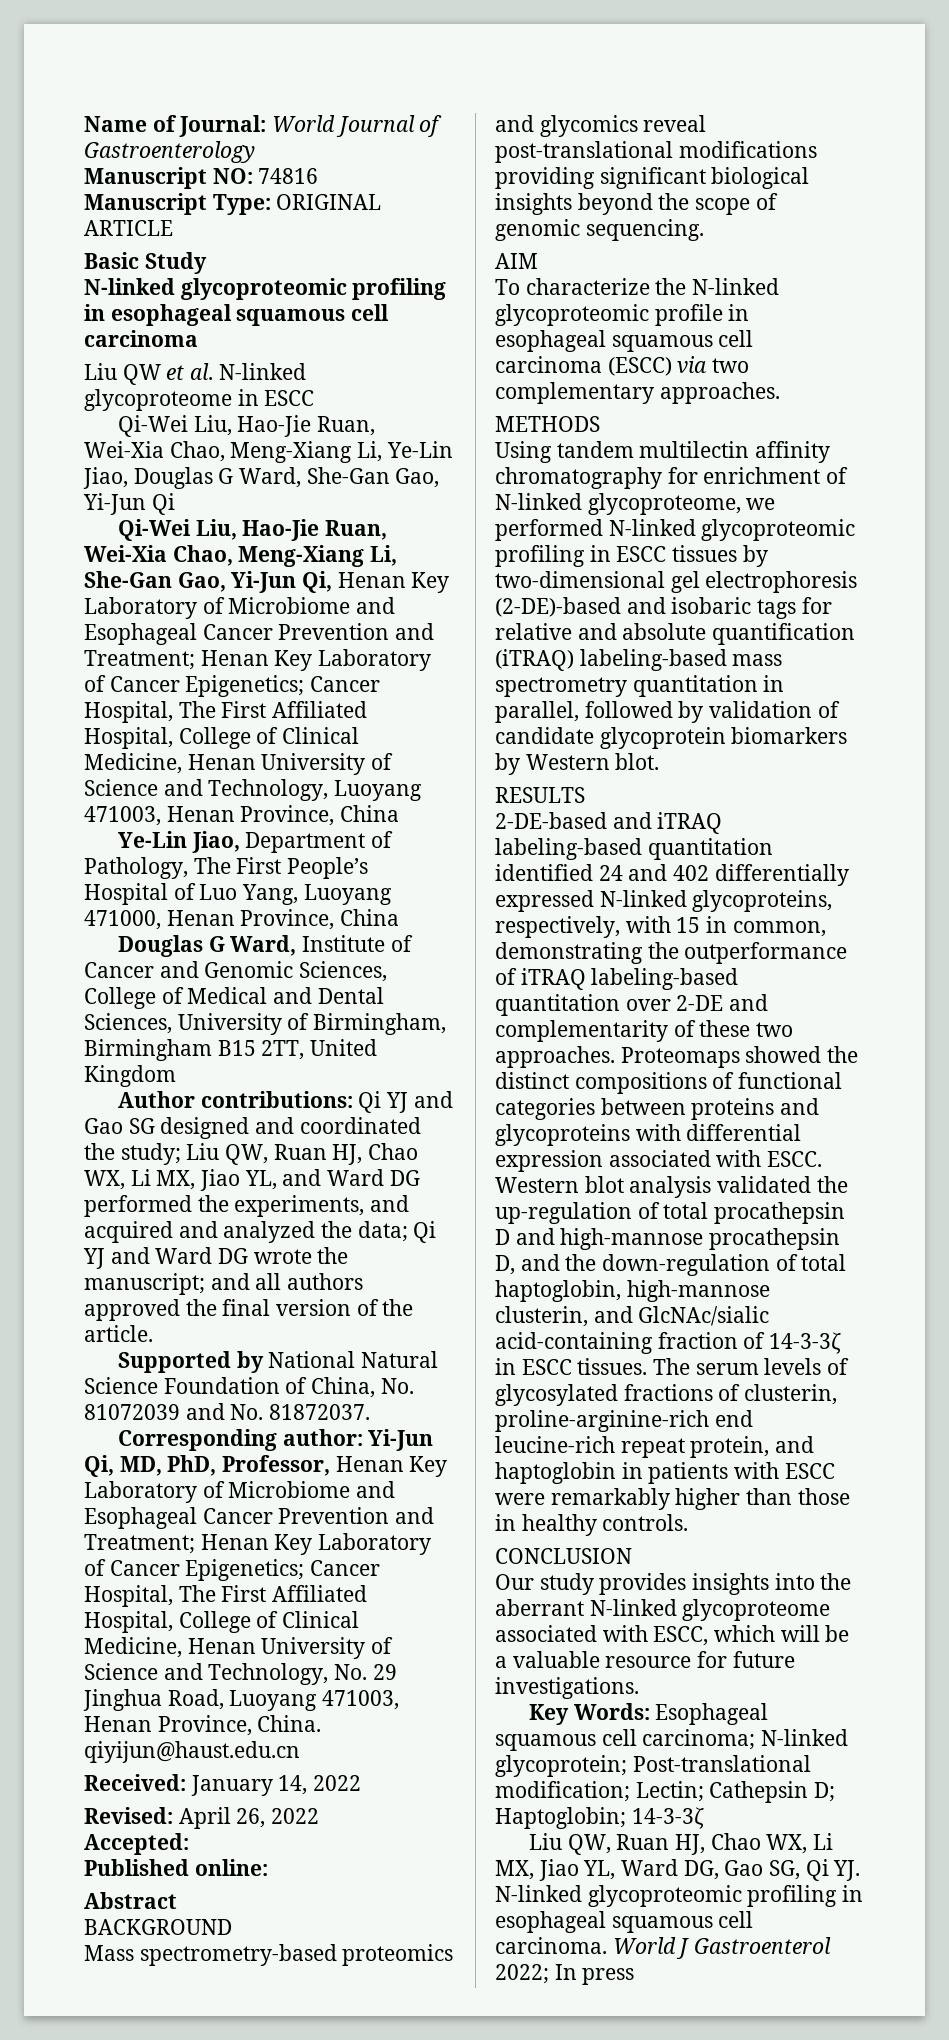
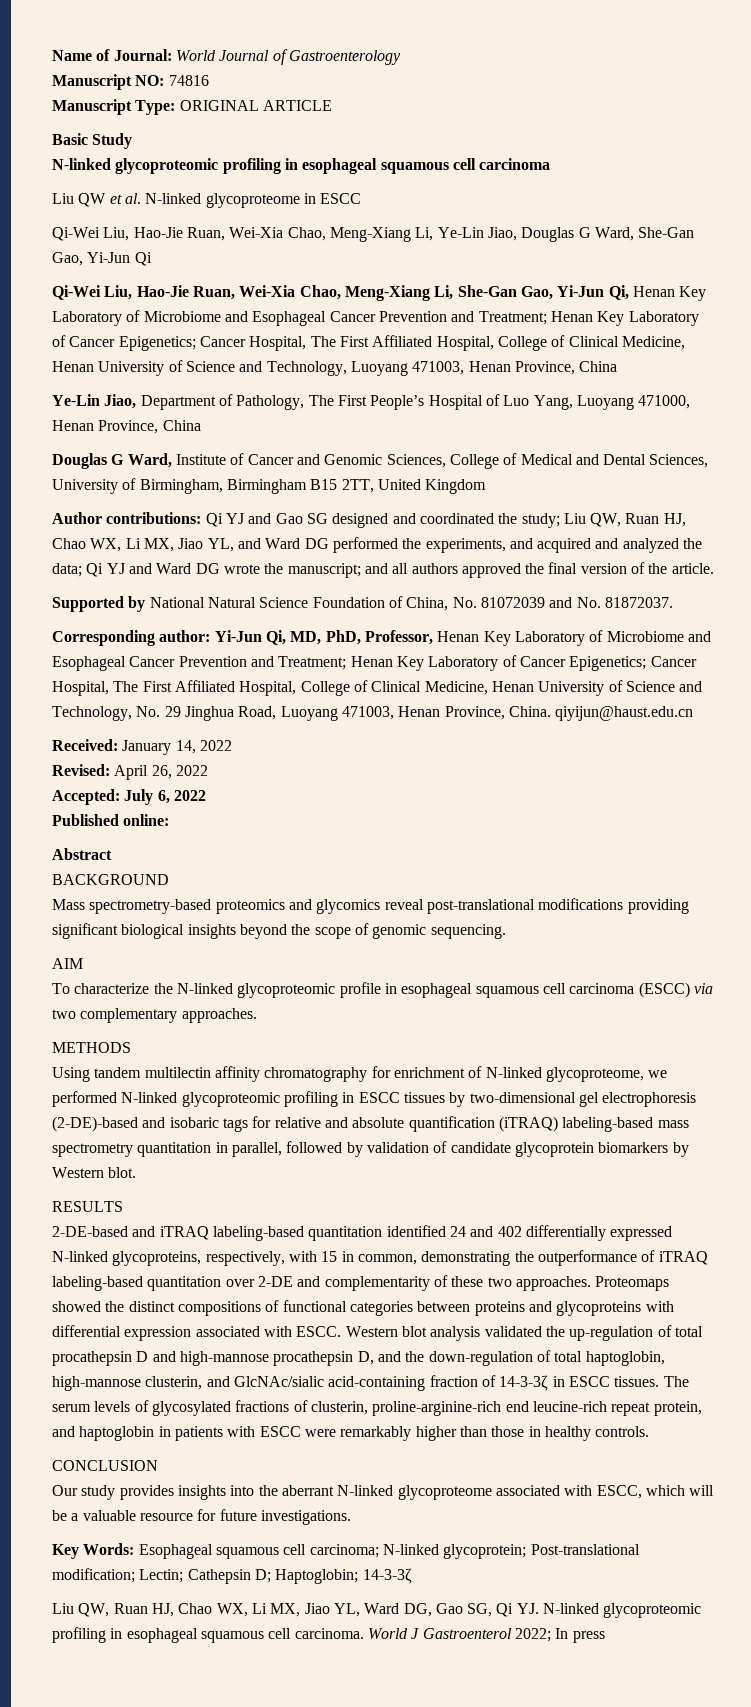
(189, 1844) none -> [124,789,206,805] July 6, 2022

